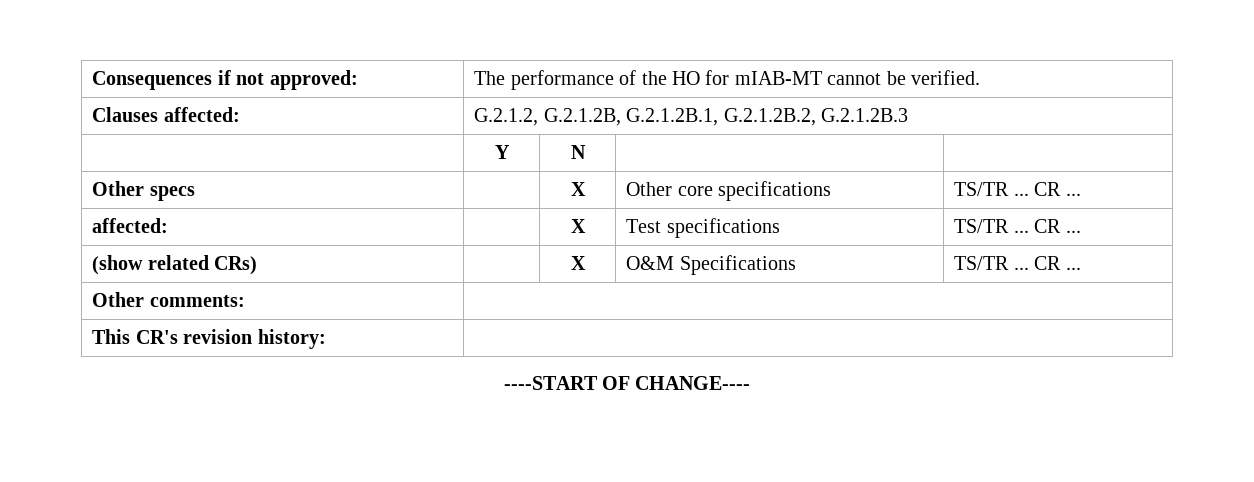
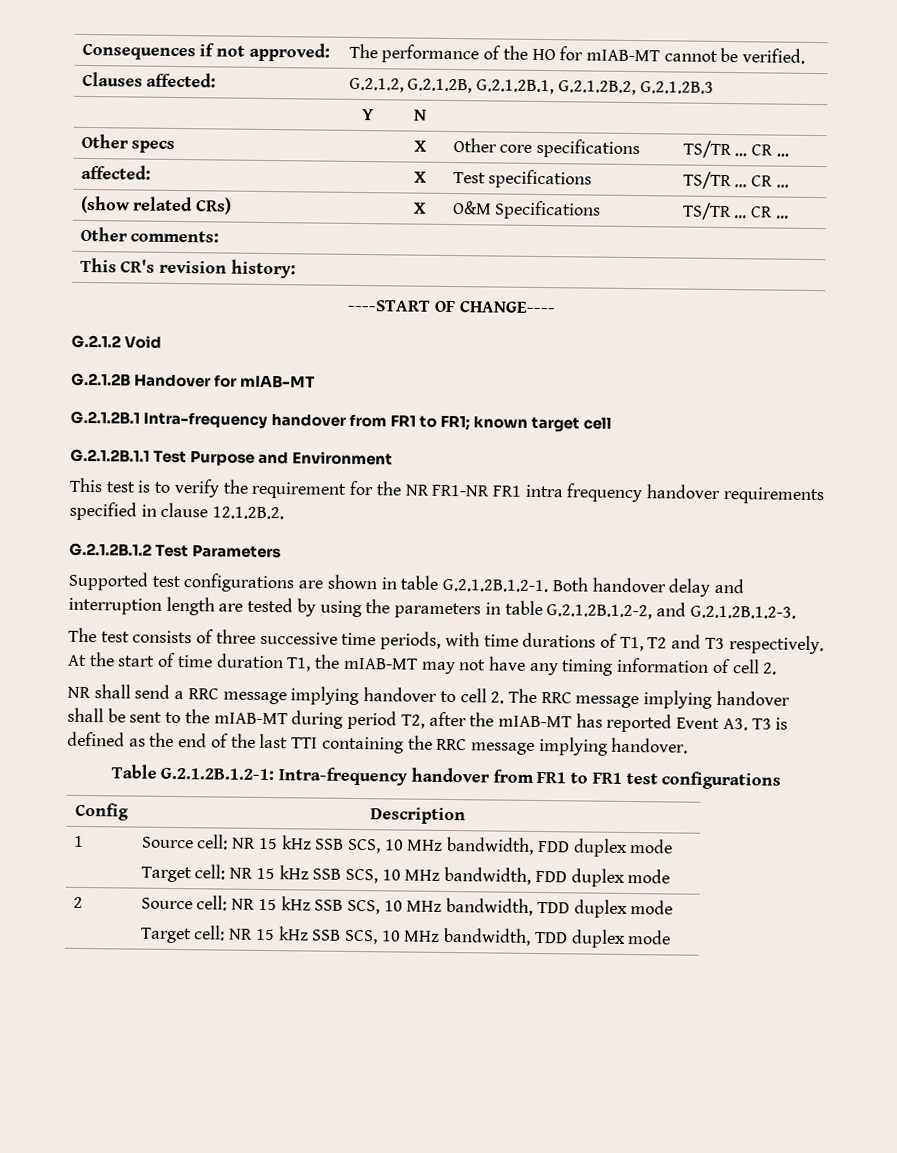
(751, 383) none -> [71,334,163,349] [71,372,316,389] [70,410,613,433] [70,448,394,466] [69,477,824,505] [69,501,285,521] [69,542,282,559] [68,571,744,597] [68,596,796,620] [68,627,824,655] [67,652,778,676] [67,684,790,709] [67,707,789,733] [67,731,689,756] [110,764,782,790] [74,802,129,821] [369,807,466,825] [73,835,84,847] [141,834,674,857] [140,864,671,887] [72,896,83,908] [140,895,674,918] [139,925,672,948] // G.2.1.2 Void // G.2.1.2B Handover for mIAB-MT // G.2.1.2B.1 Intra-frequency handover from FR1 to FR1; known target cell // G.2.1.2B.1.1 Test Purpose and Environment // This test is to verify the requirement for the NR FR1-NR FR1 intra frequency handover requirements specified in clause 12.1.2B.2. // G.2.1.2B.1.2 Test Parameters // Supported test configurations are shown in table G.2.1.2B.1.2-1. Both handover delay and interruption length are tested by using the parameters in table G.2.1.2B.1.2-2, and G.2.1.2B.1.2-3. // The test consists of three successive time periods, with time durations of T1, T2 and T3 respectively. At the start of time duration T1, the mIAB-MT may not have any timing information of cell 2. // NR shall send a RRC message implying handover to cell 2. The RRC message implying handover shall be sent to the mIAB-MT during period T2, after the mIAB-MT has reported Event A3. T3 is defined as the end of the last TTI containing the RRC message implying handover. // Table G.2.1.2B.1.2-1: Intra-frequency handover from FR1 to FR1 test configurations // Config | Description // 1 | Source cell: NR 15 kHz SSB SCS, 10 MHz bandwidth, FDD duplex mode // Target cell: NR 15 kHz SSB SCS, 10 MHz bandwidth, FDD duplex mode // 2 | Source cell: NR 15 kHz SSB SCS, 10 MHz bandwidth, TDD duplex mode // Target cell: NR 15 kHz SSB SCS, 10 MHz bandwidth, TDD duplex mode

